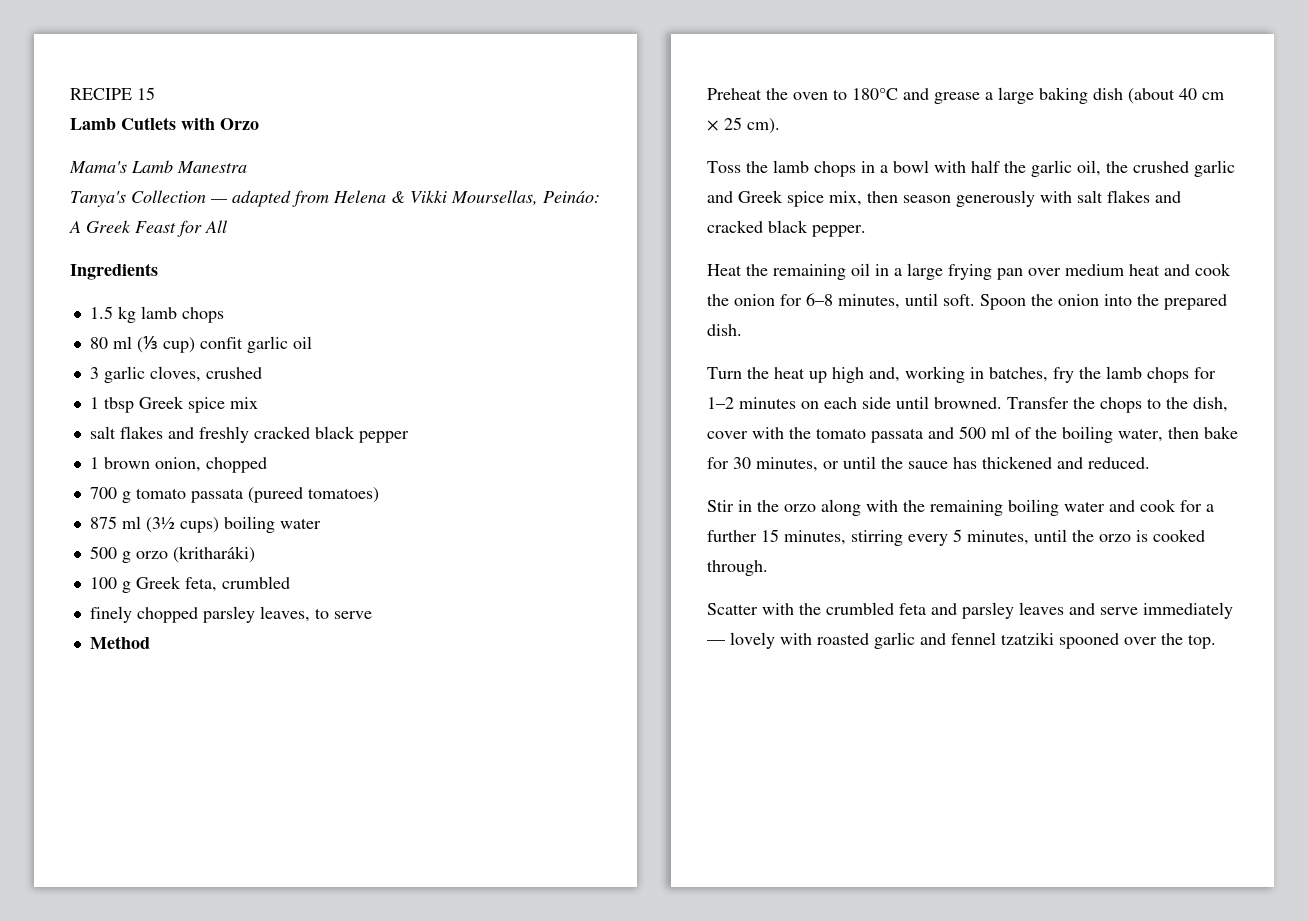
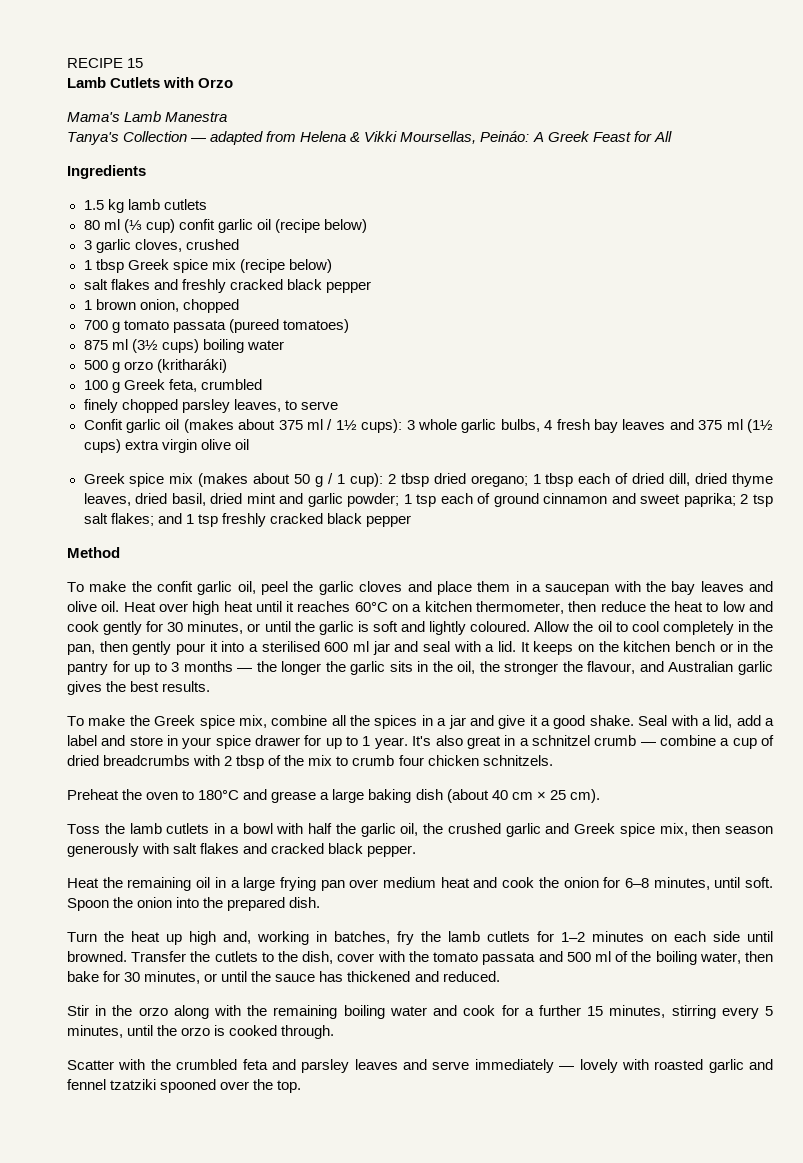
[181,307,224,323] chops -> [163,199,207,210] cutlets
(312, 342) none -> [274,219,367,233] (recipe below)
(258, 403) none -> [239,259,332,273] (recipe below)
[89,636,150,649] Method -> [83,419,774,433] [83,439,249,453] [83,473,774,487] [83,493,774,507] [83,513,411,527] [67,547,120,558] [67,581,774,595] [67,601,773,615] [67,621,773,635] [67,641,773,655] [67,661,773,675] [67,681,211,695] [67,715,774,729] [67,735,774,749] [67,755,553,769] Confit garlic oil (makes about 375 ml / 1½ cups): 3 whole garlic bulbs, 4 fresh bay leaves and 375 ml (1½ cups) extra virgin olive oil // Greek spice mix (makes about 50 g / 1 cup): 2 tbsp dried oregano; 1 tbsp each of dried dill, dried thyme leaves, dried basil, dried mint and garlic powder; 1 tsp each of ground cinnamon and sweet paprika; 2 tsp salt flakes; and 1 tsp freshly cracked black pepper // Method // To make the confit garlic oil, peel the garlic cloves and place them in a saucepan with the bay leaves and olive oil. Heat over high heat until it reaches 60°C on a kitchen thermometer, then reduce the heat to low and cook gently for 30 minutes, or until the garlic is soft and lightly coloured. Allow the oil to cool completely in the pan, then gently pour it into a sterilised 600 ml jar and seal with a lid. It keeps on the kitchen bench or in the pantry for up to 3 months — the longer the garlic sits in the oil, the stronger the flavour, and Australian garlic gives the best results. // To make the Greek spice mix, combine all the spices in a jar and give it a good shake. Seal with a lid, add a label and store in your spice drawer for up to 1 year. It's also great in a schnitzel crumb — combine a cup of dried breadcrumbs with 2 tbsp of the mix to crumb four chicken schnitzels.
[814,161,856,177] chops -> [166,823,210,834] cutlets
[1147,367,1189,383] chops -> [487,931,530,942] cutlets
[1100,397,1142,413] chops -> [214,951,258,962] cutlets

